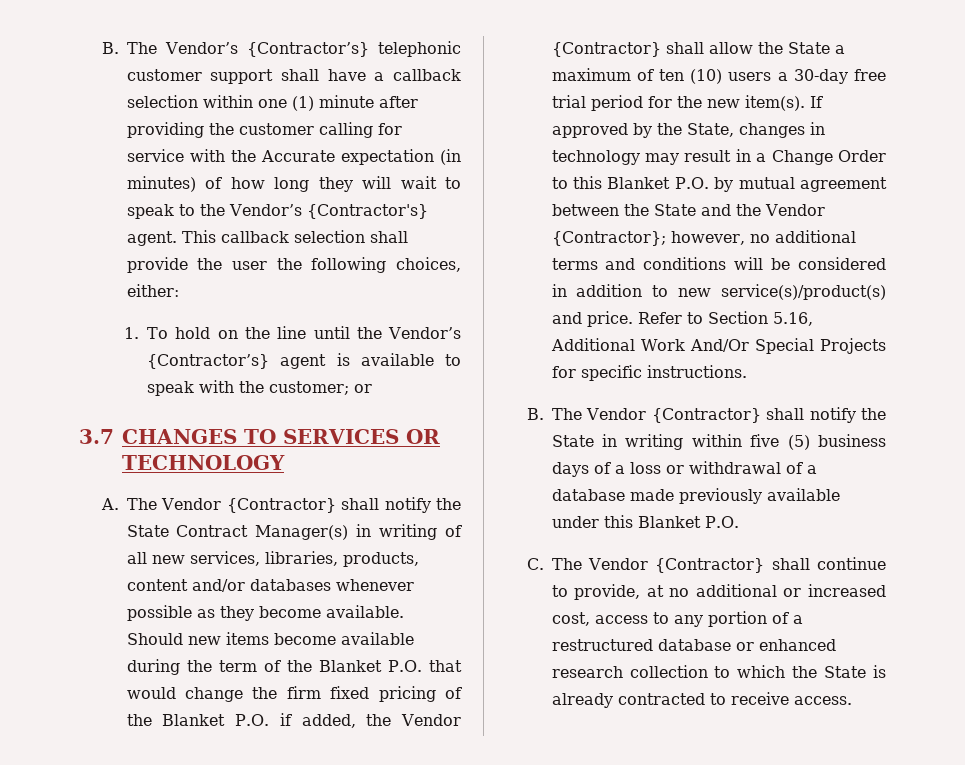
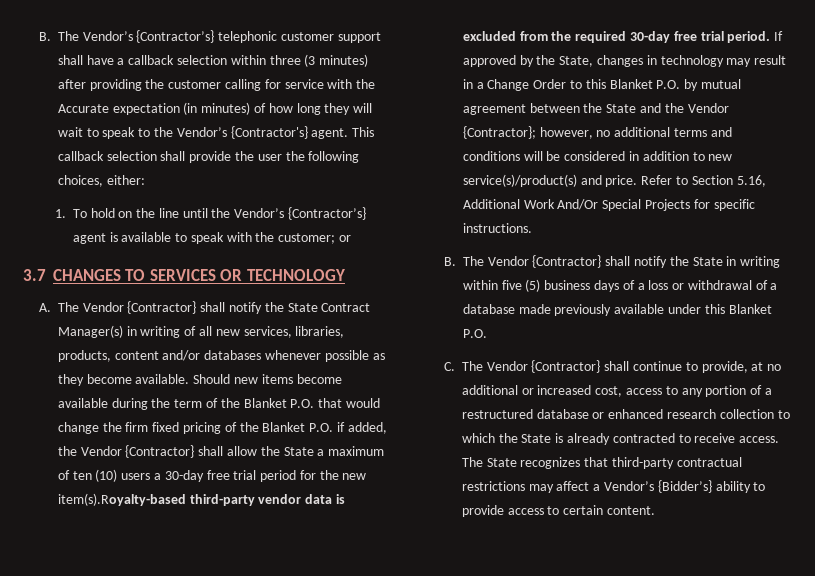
[257,95,374,111] one (1) minute -> [269,54,369,67] three (3 minutes)
[744,95,805,111] item(s). -> [57,493,346,506] [462,31,771,43] item(s).Royalty-based third-party vendor data is excluded from the required 30-day free trial period.
(852, 700) none -> [461,457,742,469] [461,480,766,493] [461,505,656,517] The State recognizes that third-party contractual restrictions may affect a Vendor’s {Bidder’s} ability to provide access to certain content.

